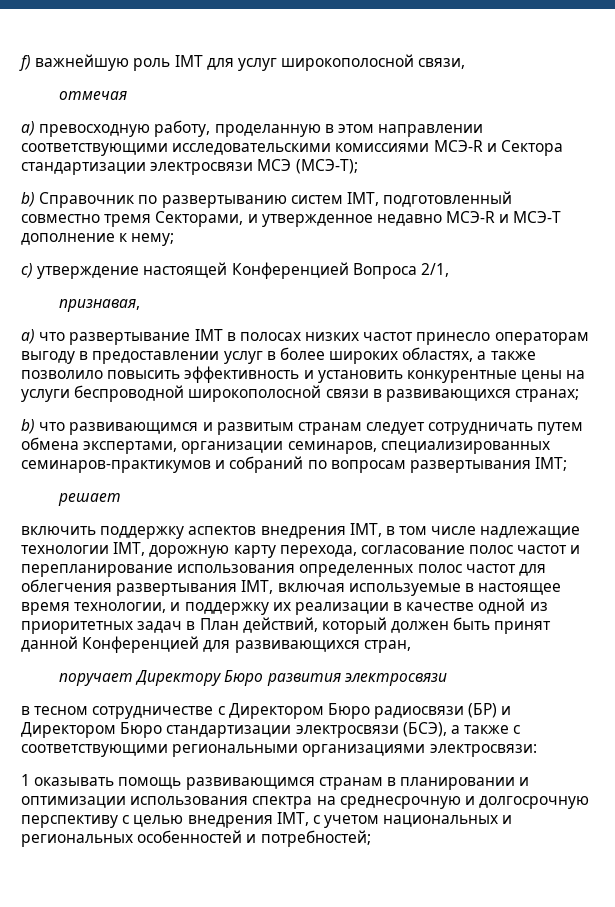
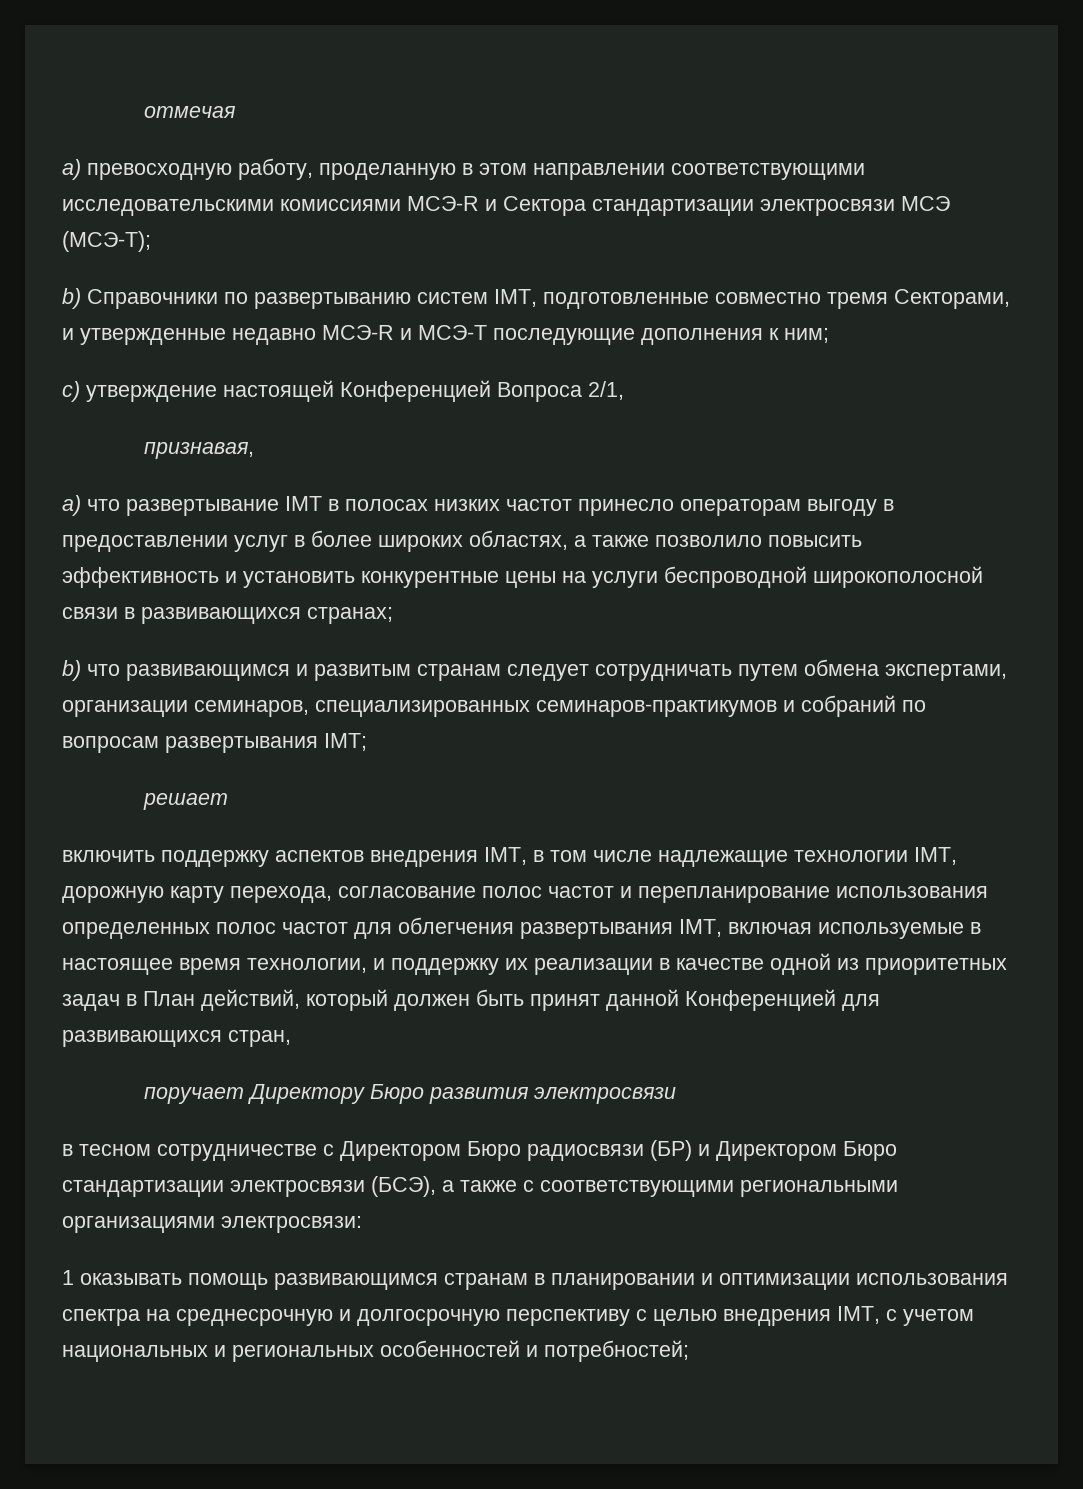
[19,54,466,71] f) важнейшую роль IMT для услуг широкополосной связи, // -> (144, 112) none
[39,192,136,208] Справочник -> [87,289,218,309] Справочники
[383,191,513,207] подготовленный -> [543,292,709,309] подготовленные
[261,214,373,227] утвержденное -> [80,328,226,345] утвержденные
[21,233,175,246] дополнение к нему; -> [493,328,829,345] последующие дополнения к ним;

